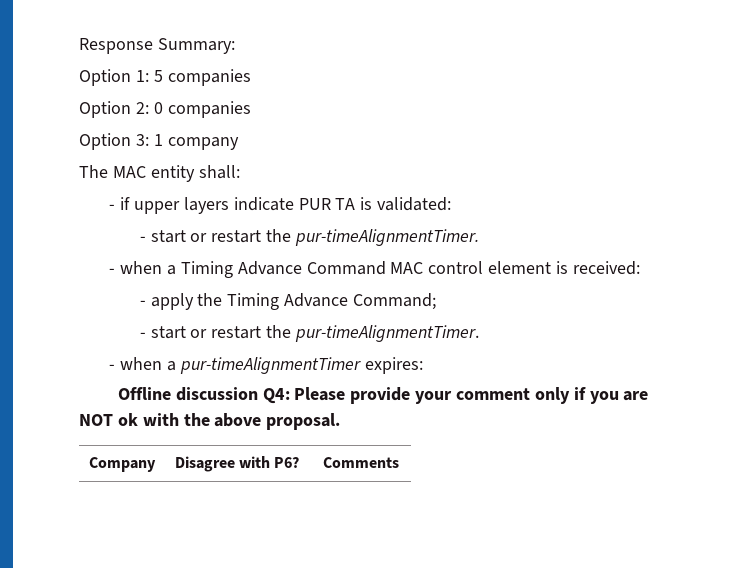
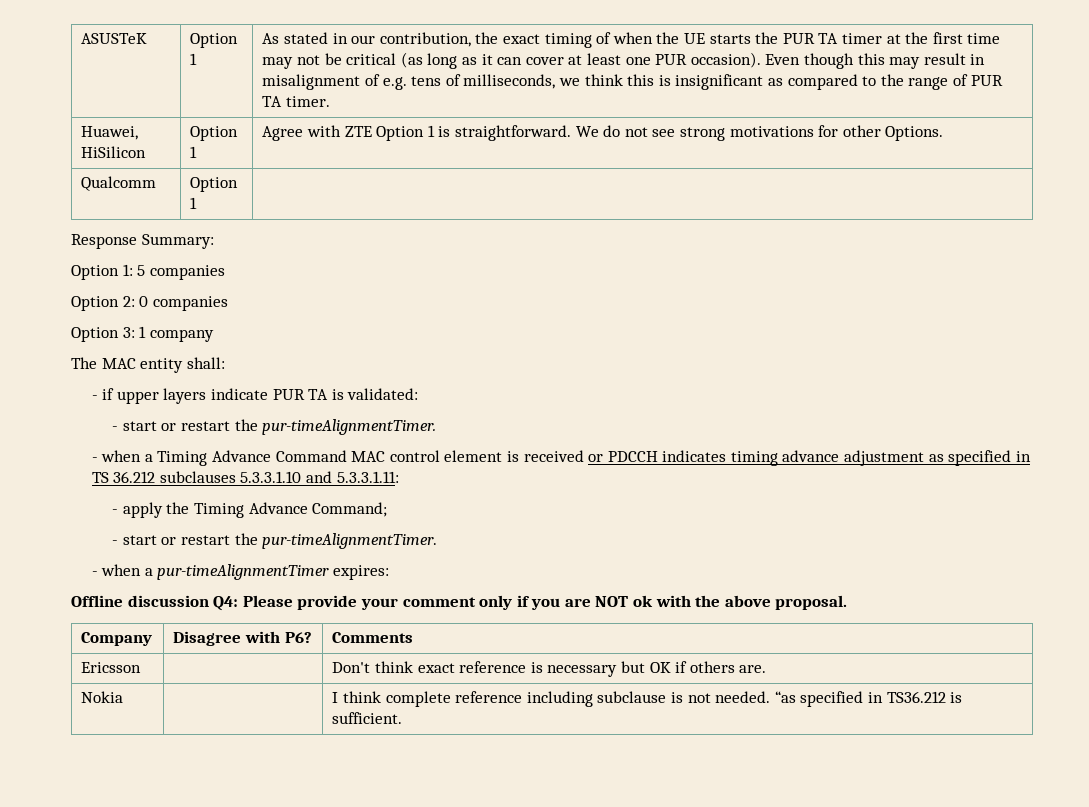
(79, 46) none -> [81,33,148,44] [190,33,239,48] [190,53,198,65] [262,32,1001,48] [262,52,986,69] [262,74,1003,90] [262,96,331,107] [81,126,139,140] [81,146,147,158] [190,126,239,141] [190,146,198,158] [262,125,944,141] [81,176,157,191] [190,177,239,192] [190,197,198,209] ASUSTeK | Option 1 | As stated in our contribution, the exact timing of when the UE starts the PUR TA timer at the first time may not be critical (as long as it can cover at least one PUR occasion). Even though this may result in misalignment of e.g. tens of milliseconds, we think this is insignificant as compared to the range of PUR TA timer. // Huawei, HiSilicon | Option 1 | Agree with ZTE Option 1 is straightforward. We do not see strong motivations for other Options. // Qualcomm | Option 1 | //
[572,261,640,275] received: -> [523,450,1031,466] [91,471,399,483] received or PDCCH indicates timing advance adjustment as specified in TS 36.212 subclauses 5.3.3.1.10 and 5.3.3.1.11:
(399, 462) none -> [81,662,142,673] [332,661,767,677] [81,691,124,703] [332,691,963,707] [332,712,403,724] // Ericsson | | Don't think exact reference is necessary but OK if others are. // Nokia | | I think complete reference including subclause is not needed. “as specified in TS36.212 is sufficient.

